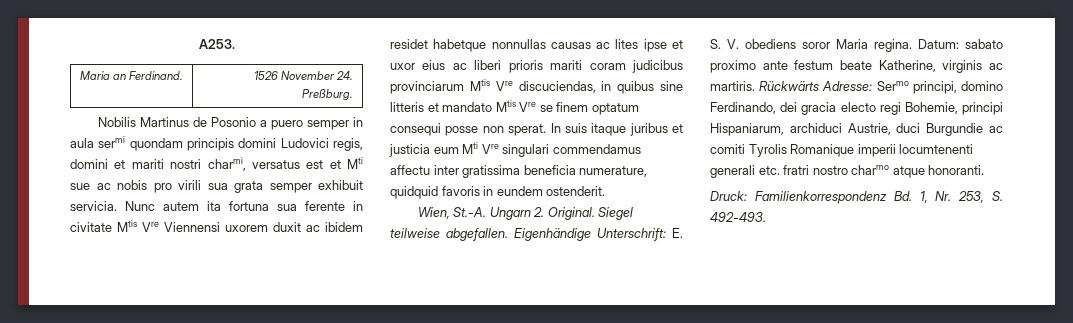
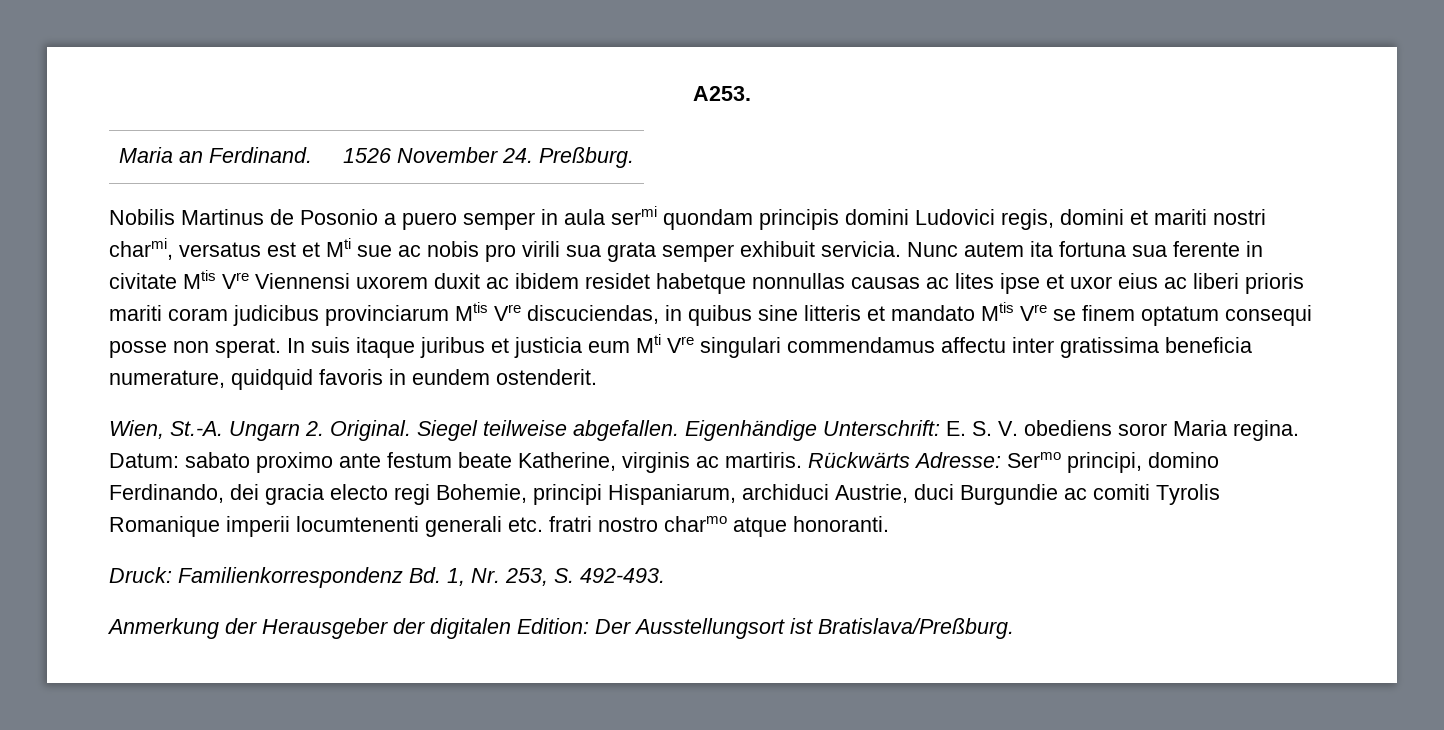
(766, 217) none -> [107,618,1014,639] // Anmerkung der Herausgeber der digitalen Edition: Der Ausstellungsort ist Bratislava/Preßburg.

